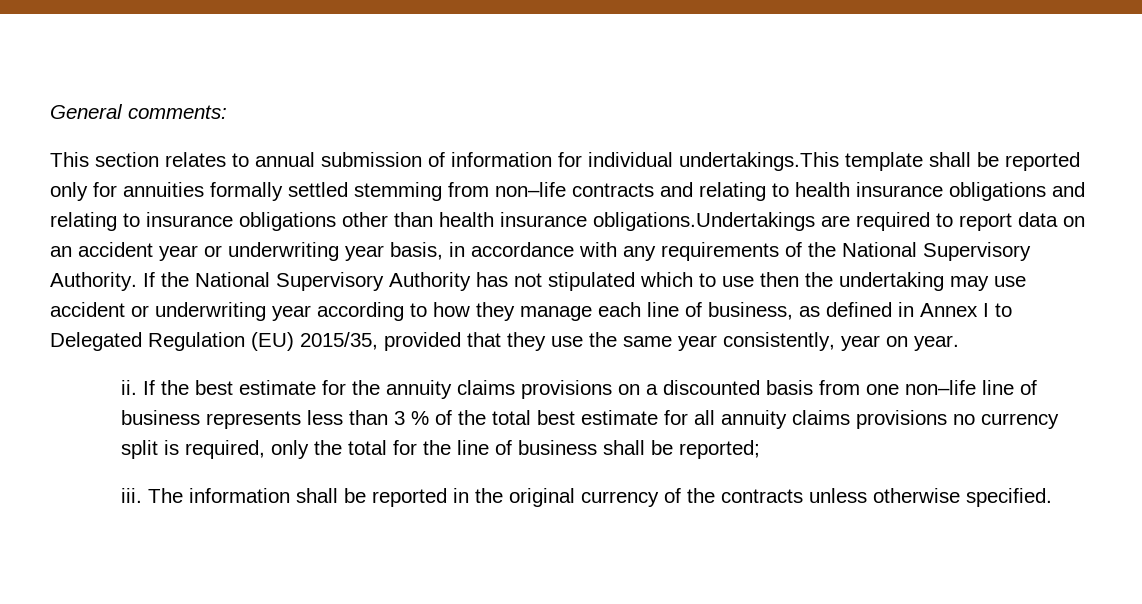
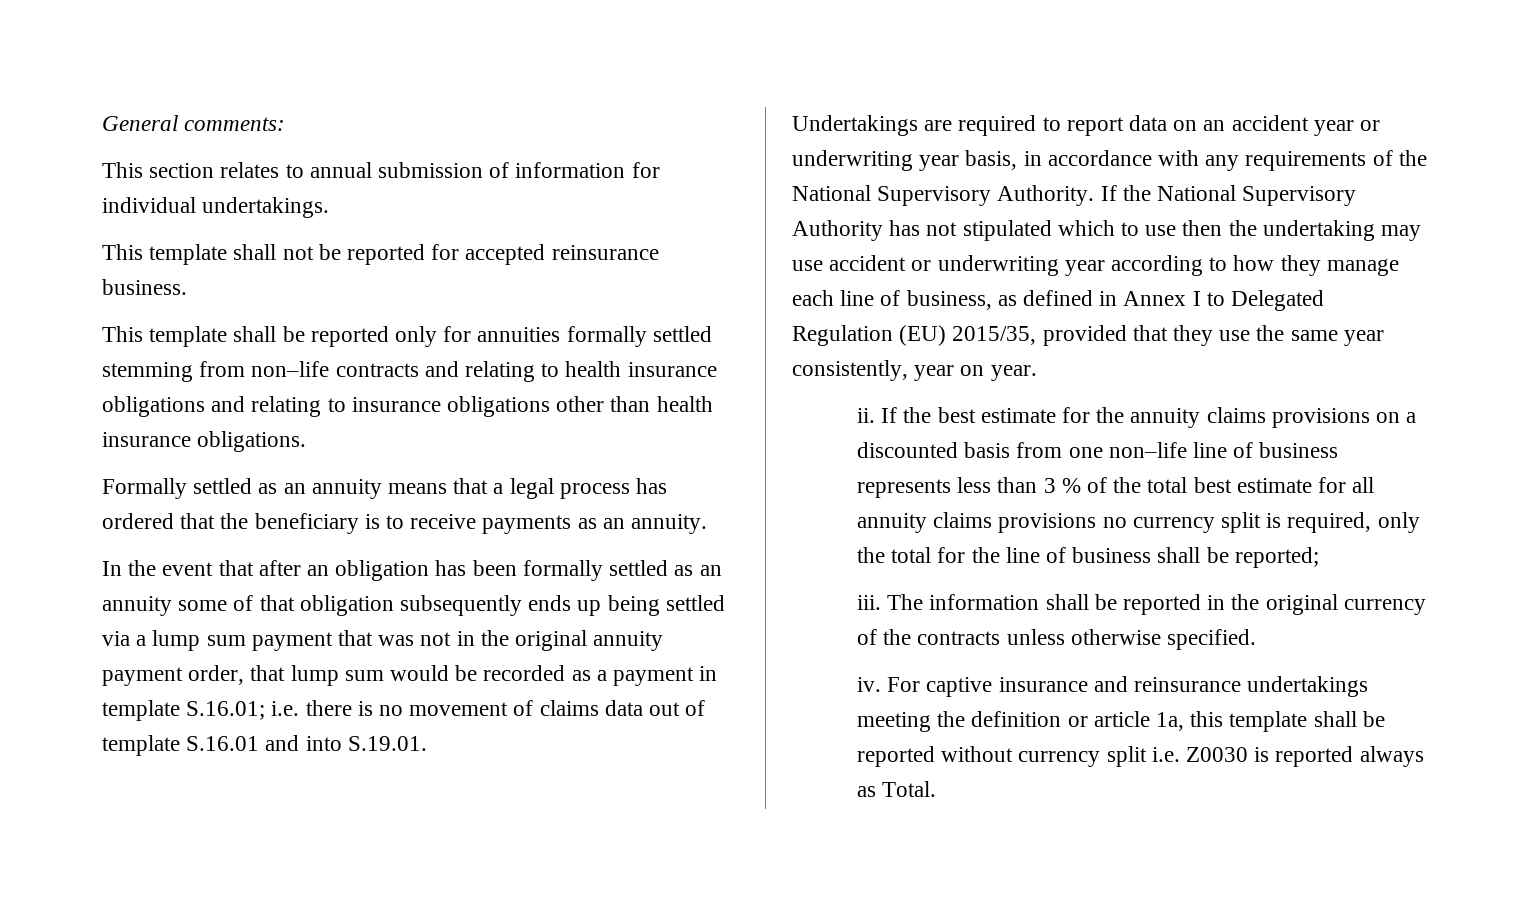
[679,152,839,171] undertakings.This -> [202,197,330,218] [102,244,659,265] [102,279,187,295] [102,326,143,342] undertakings. // This template shall not be reported for accepted reinsurance business. // This
[593,212,815,231] obligations.Undertakings -> [197,431,307,452] [102,478,668,499] [102,513,708,534] [102,560,722,581] [102,595,725,616] [102,630,664,651] [102,665,718,686] [102,700,706,721] [102,735,427,756] [792,115,918,136] obligations. // Formally settled as an annuity means that a legal process has ordered that the beneficiary is to receive payments as an annuity. // In the event that after an obligation has been formally settled as an annuity some of that obligation subsequently ends up being settled via a lump sum payment that was not in the original annuity payment order, that lump sum would be recorded as a payment in template S.16.01; i.e. there is no movement of claims data out of template S.16.01 and into S.19.01. // Undertakings
(1053, 497) none -> [856,676,1369,697] [856,711,1385,732] [856,746,1424,767] [856,781,937,797] // iv. For captive insurance and reinsurance undertakings meeting the definition or article 1a, this template shall be reported without currency split i.e. Z0030 is reported always as Total.

